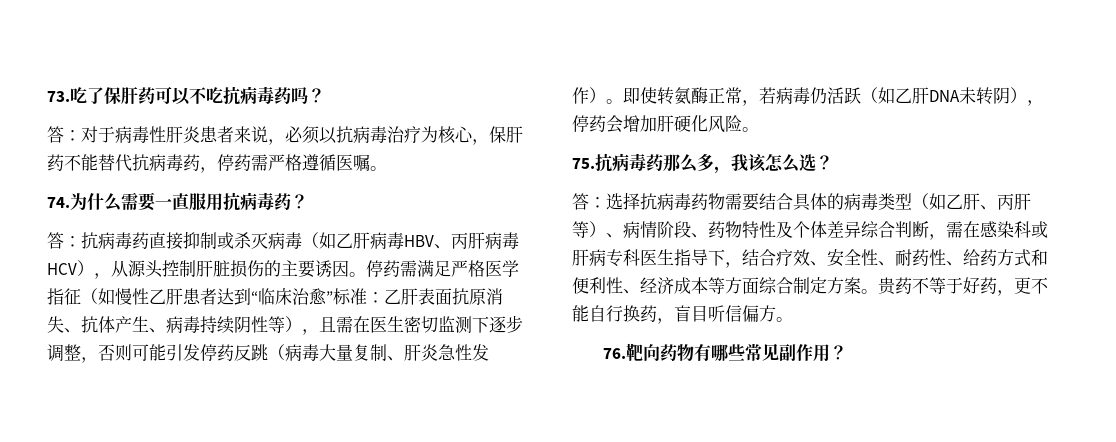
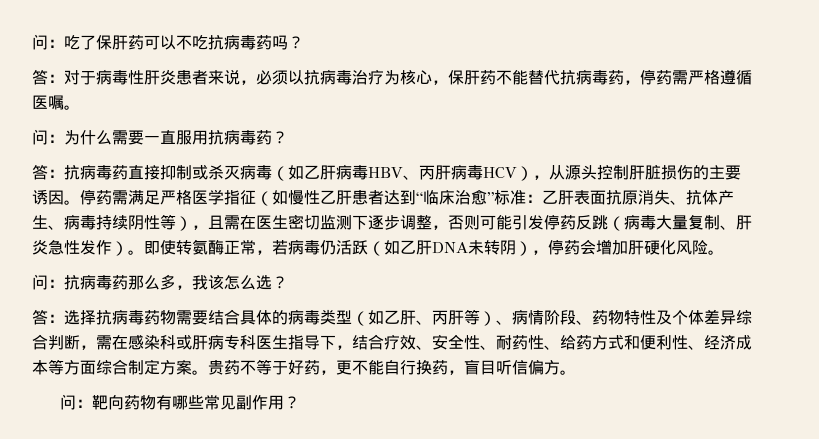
[47,91,70,102] 73. -> [32,34,64,50] 问：
[47,197,70,208] 74. -> [32,129,64,145] 问：
[572,158,595,169] 75. -> [32,274,64,290] 问：
[603,348,627,359] 76. -> [59,394,92,410] 问：

